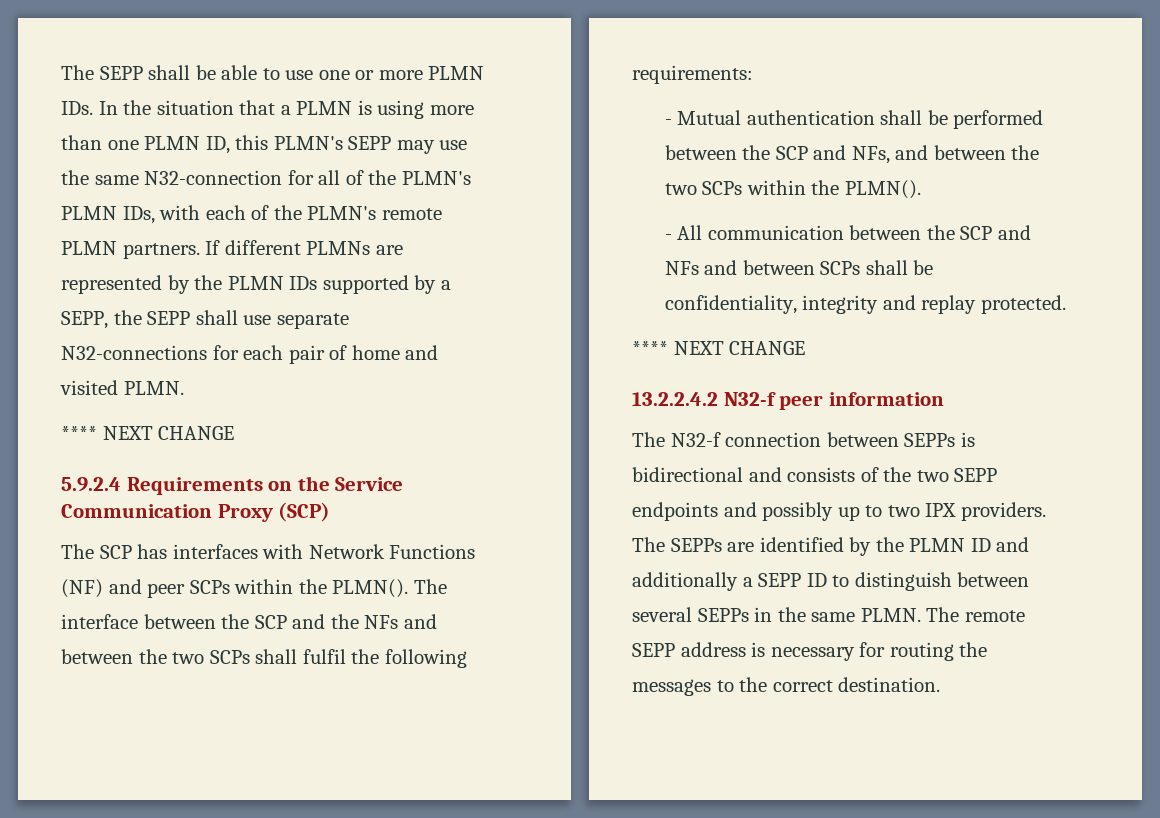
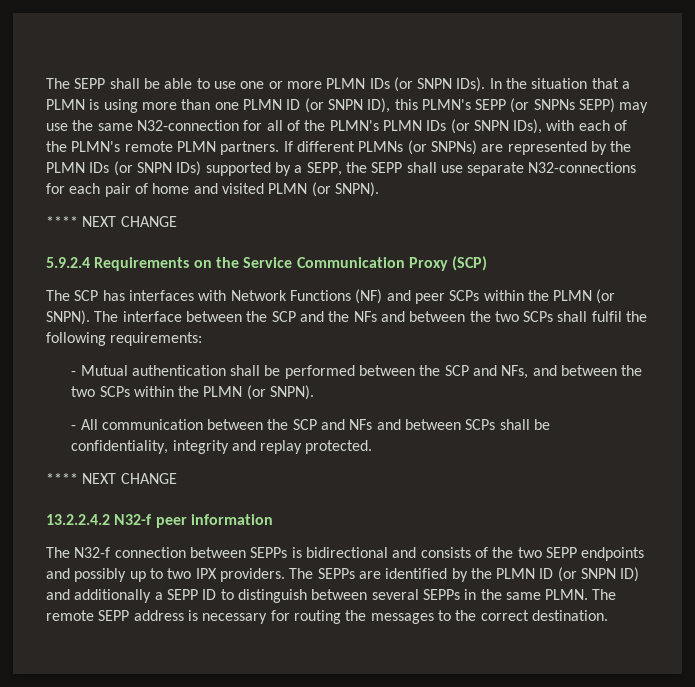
[61,101,93,115] IDs. -> [369,77,486,92] IDs (or SNPN IDs).
[205,135,392,154] ID, this PLMN's SEPP -> [286,98,616,113] ID (or SNPN ID), this PLMN's SEPP (or SNPNs SEPP)
[122,206,155,224] IDs, -> [426,119,543,134] IDs (or SNPN IDs),
(371, 248) none -> [407,140,477,155] (or SNPNs)
(318, 283) none -> [113,161,202,176] (or SNPN IDs)
[123,381,184,395] PLMN. -> [268,182,379,197] PLMN (or SNPN).
[332,579,409,598] PLMN(). -> [553,289,616,304] [46,310,90,325] PLMN (or SNPN).
[844,180,921,199] PLMN(). -> [203,385,315,400] PLMN (or SNPN).
(991, 545) none -> [557,567,640,582] (or SNPN ID)

